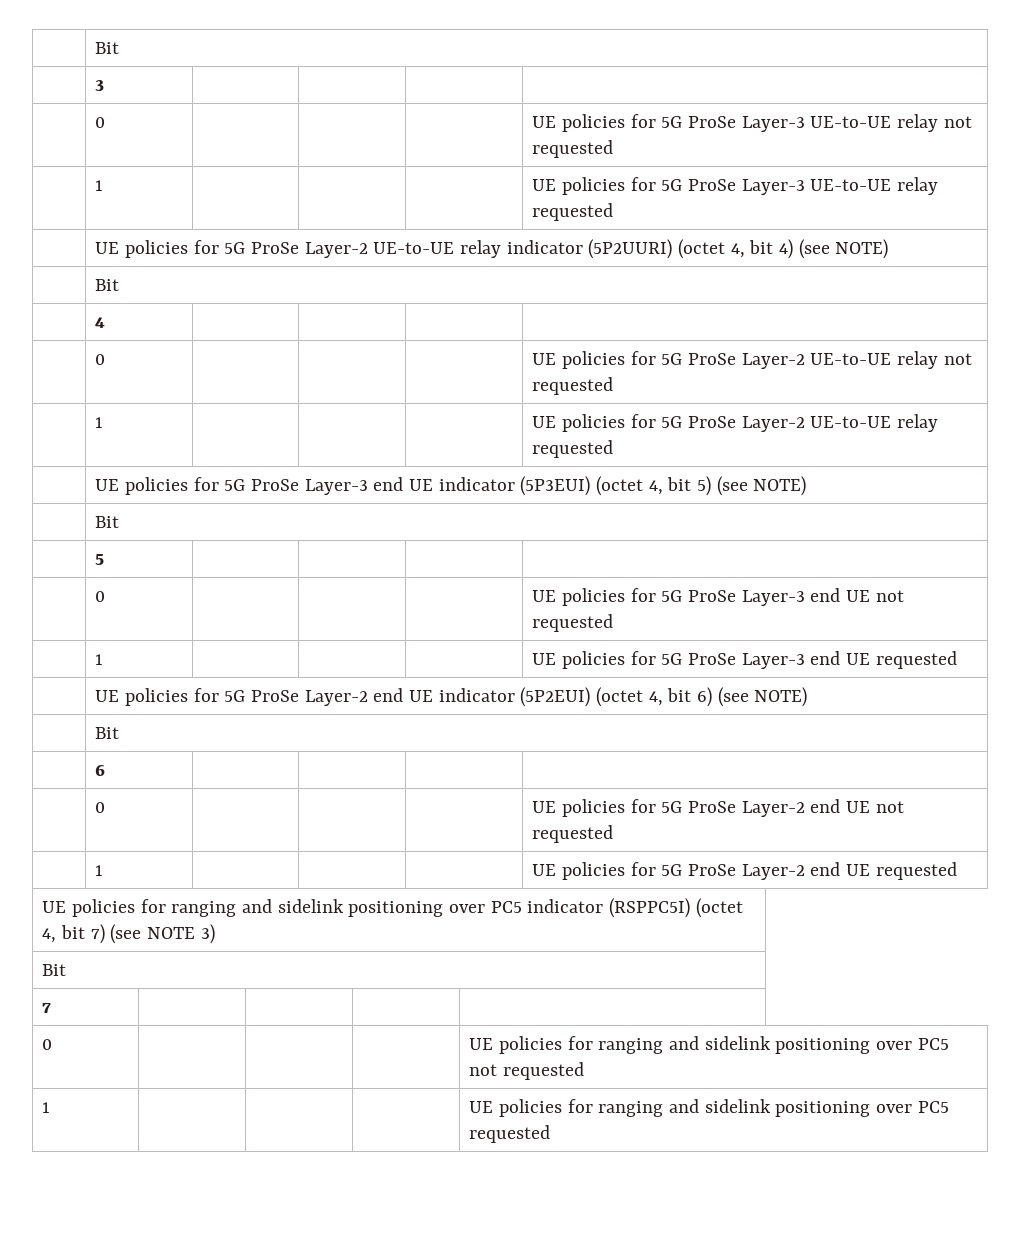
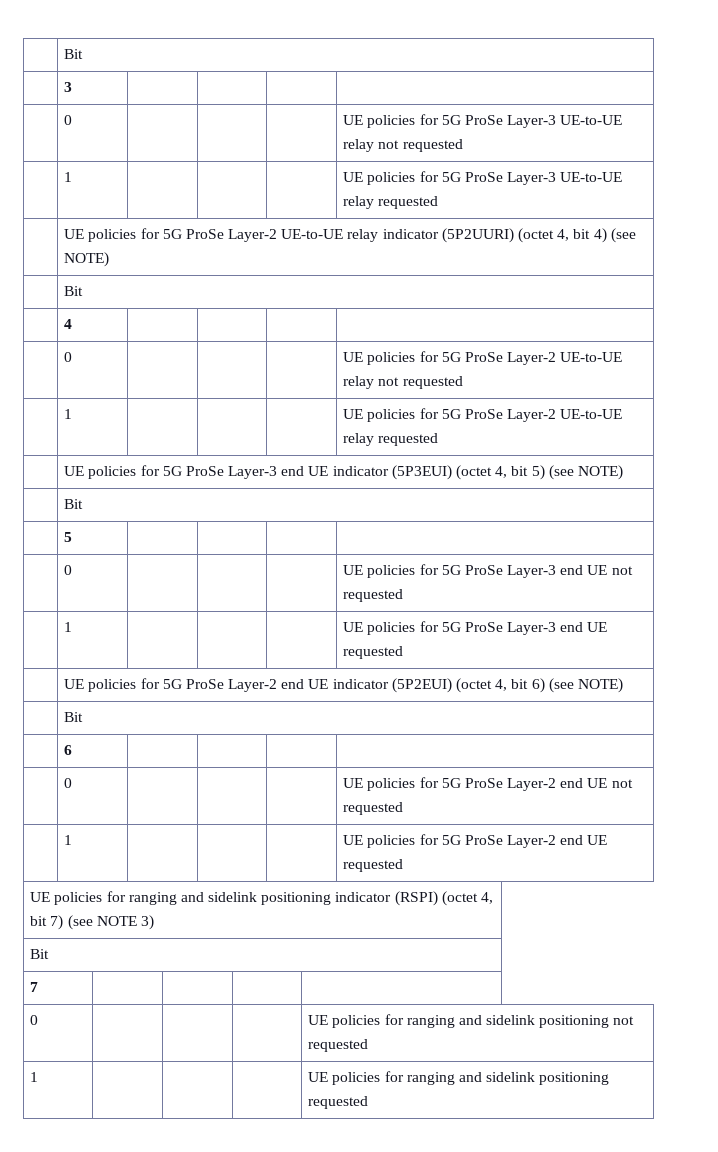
[449,898,691,918] over PC5 indicator (RSPPC5I) -> [335,891,438,906] indicator (RSPI)
[876,1038,949,1050] over PC5 -> (610, 1021) none
[876,1101,949,1113] over PC5 -> (610, 1078) none

